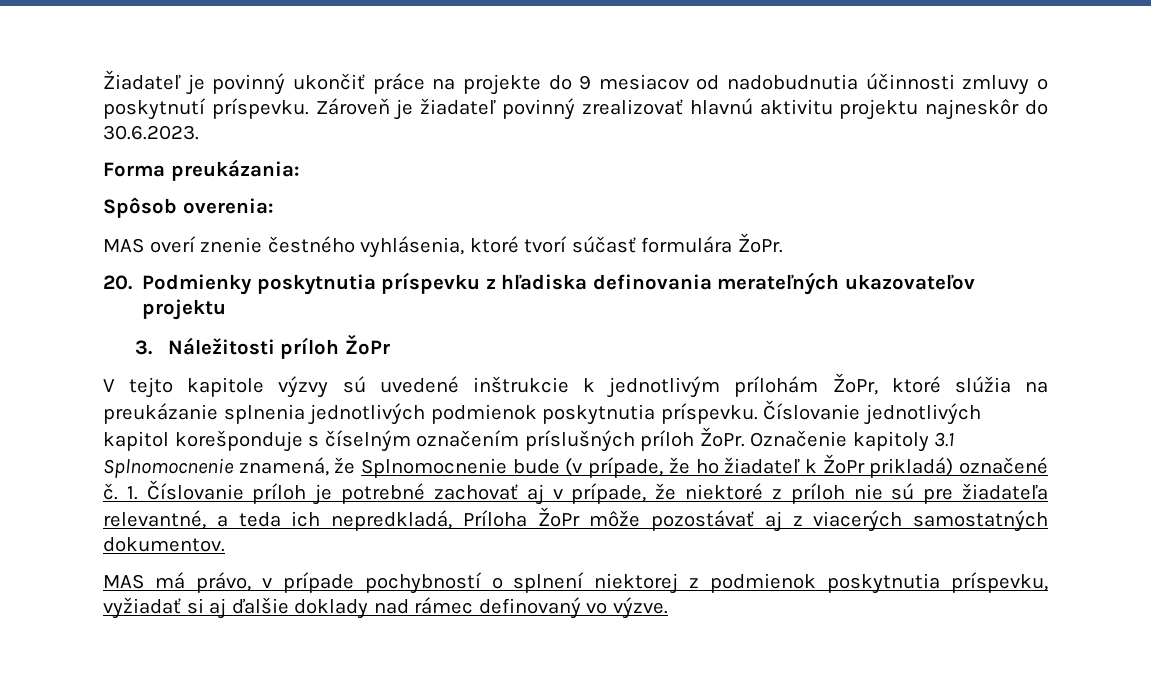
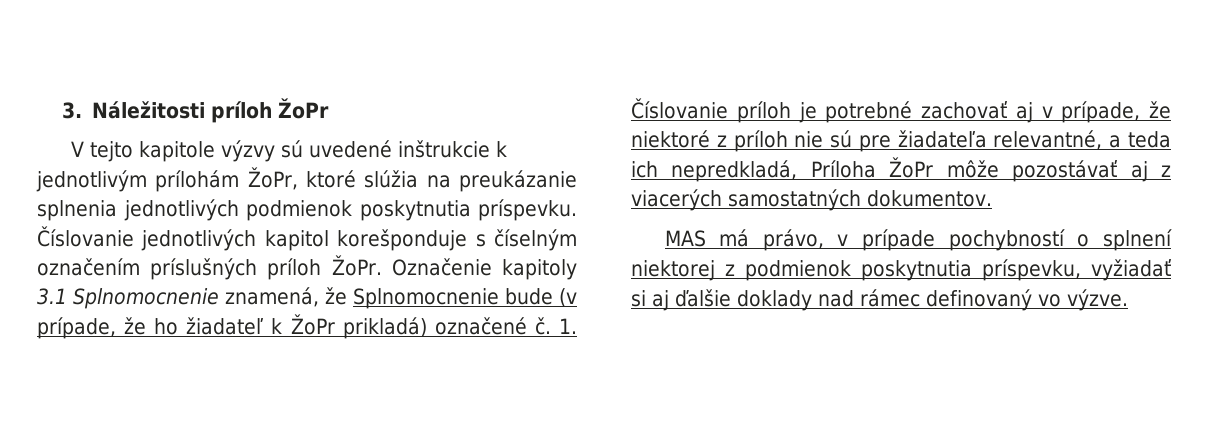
[103,70,1048,95] [103,98,1049,120] [103,125,199,140] [103,159,300,181] [103,197,274,218] [103,233,783,258] [103,272,975,295] [142,299,227,320] Žiadateľ je povinný ukončiť práce na projekte do 9 mesiacov od nadobudnutia účinnosti zmluvy o poskytnutí príspevku. Zároveň je žiadateľ povinný zrealizovať hlavnú aktivitu projektu najneskôr do 30.6.2023. // Forma preukázania: // Spôsob overenia: // MAS overí znenie čestného vyhlásenia, ktoré tvorí súčasť formulára ŽoPr. // 20. Podmienky poskytnutia príspevku z hľadiska definovania merateľných ukazovateľov projektu // -> (61, 110) none

